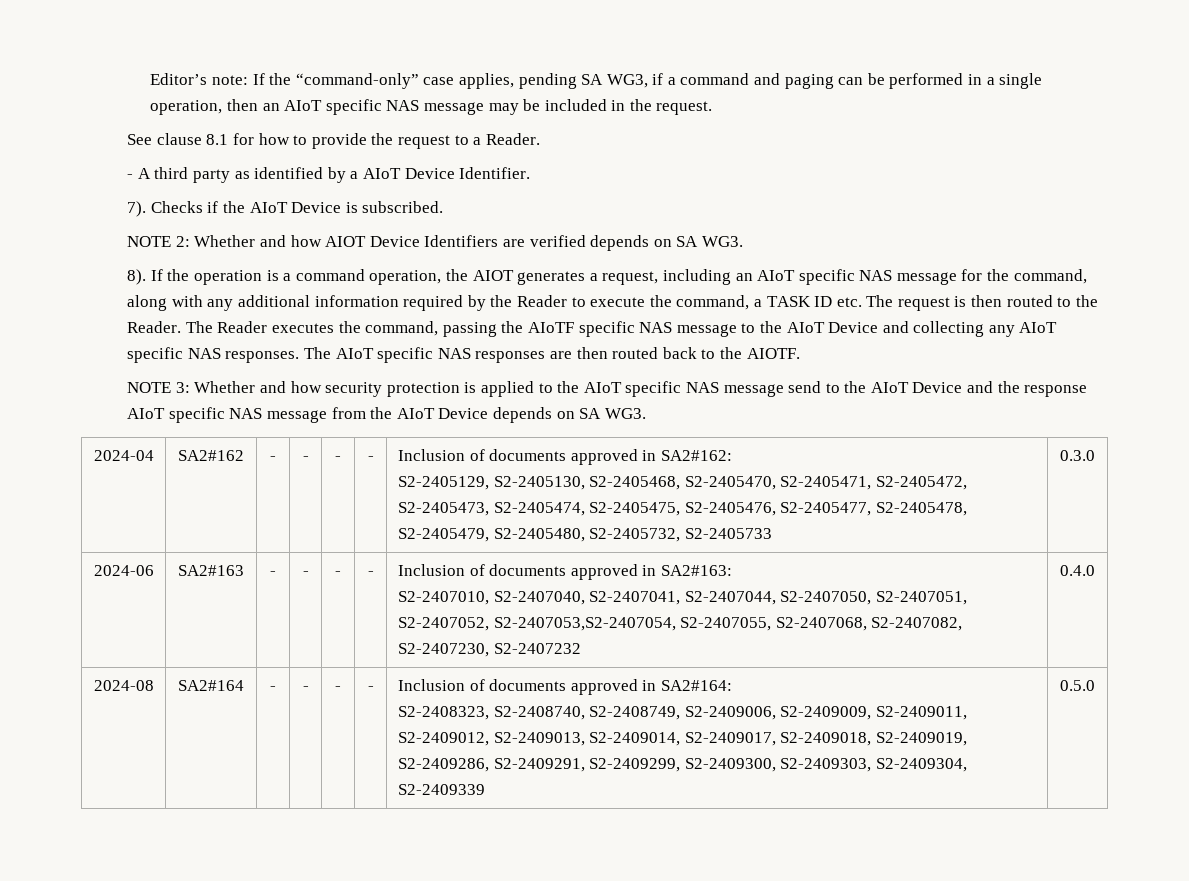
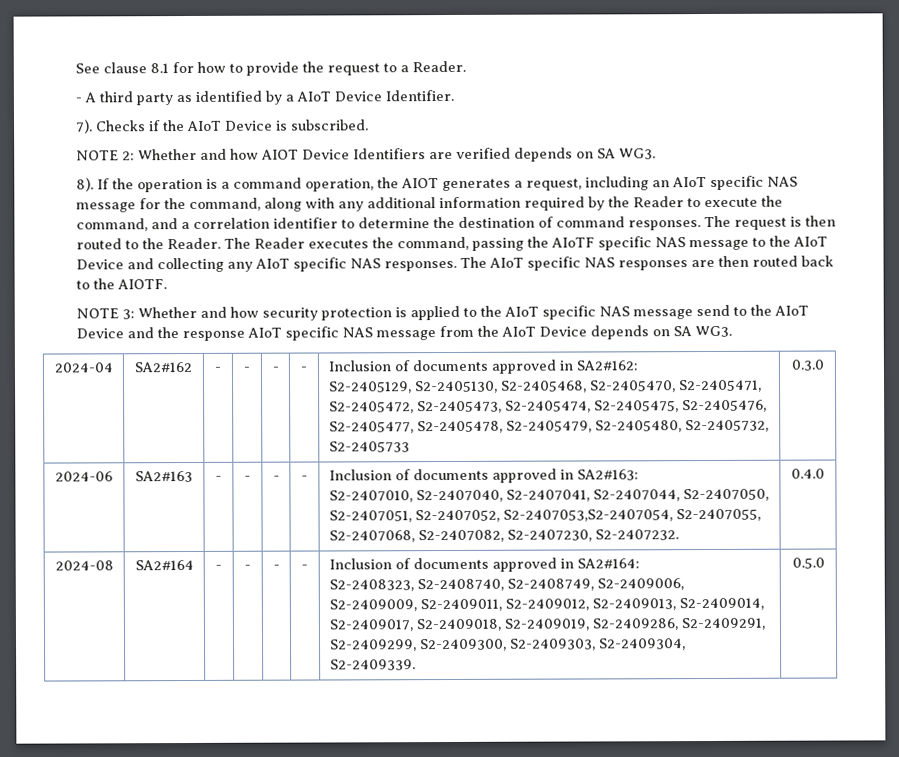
[150,73,1043,89] [150,99,713,115] Editor’s note: If the “command-only” case applies, pending SA WG3, if a command and paging can be performed in a single operation, then an AIoT specific NAS message may be included in the request. // -> (74, 68) none
[753,296,862,307] a TASK ID etc. -> [150,216,701,231] and a correlation identifier to determine the destination of command responses.
[493,643,581,654] S2-2407232 -> [594,529,679,541] S2-2407232.
[397,784,485,795] S2-2409339 -> [329,659,416,671] S2-2409339.

